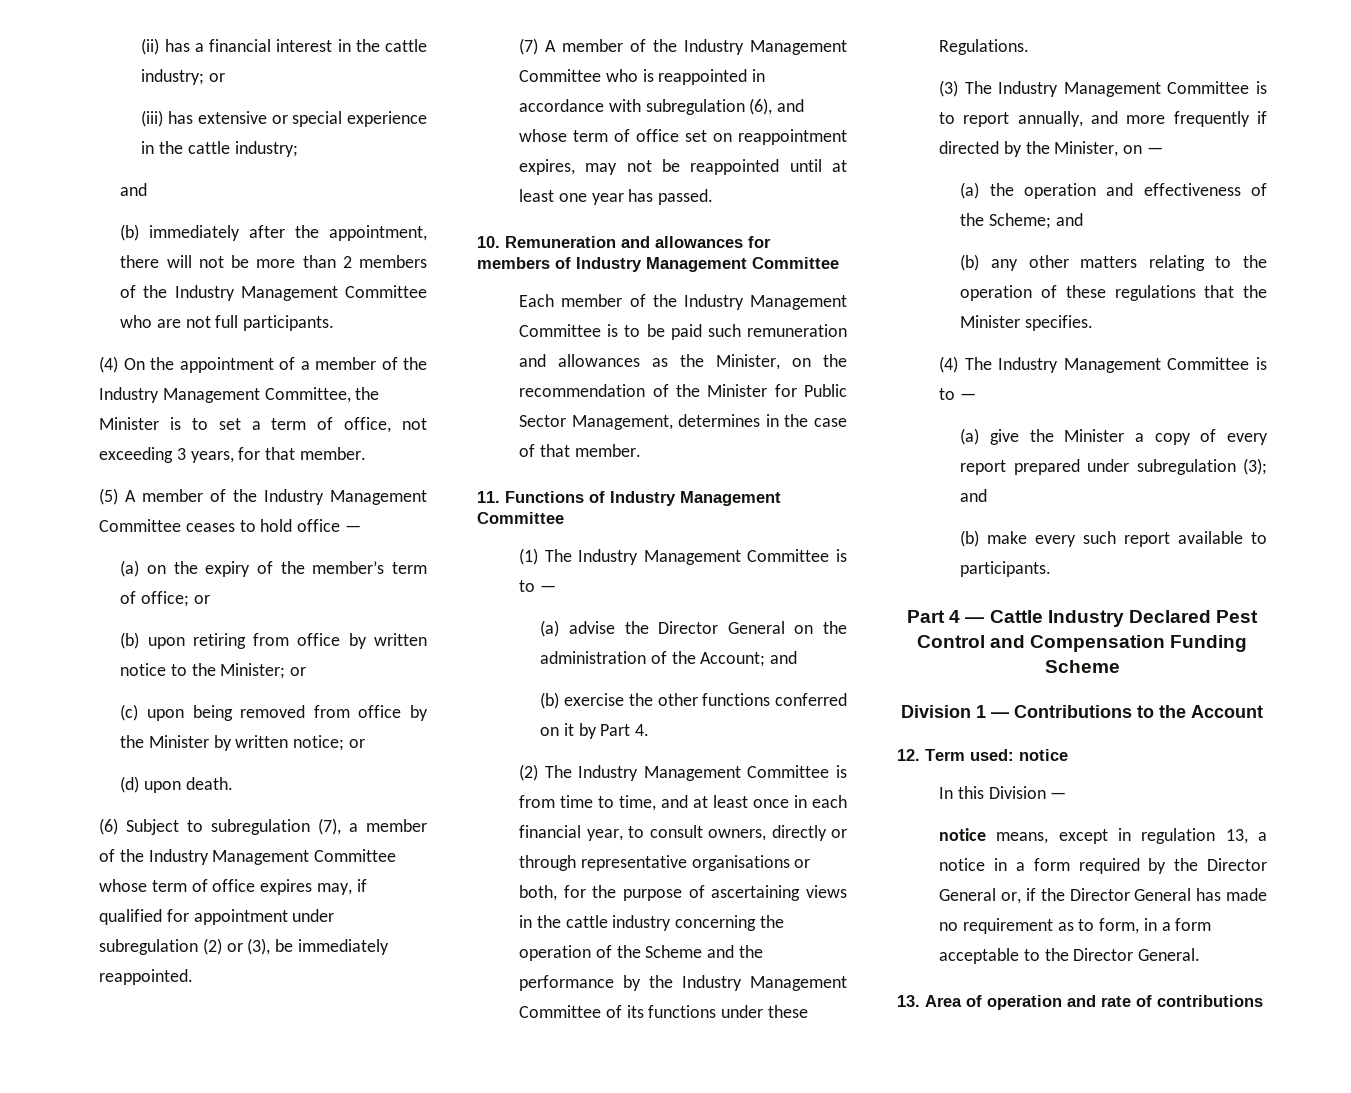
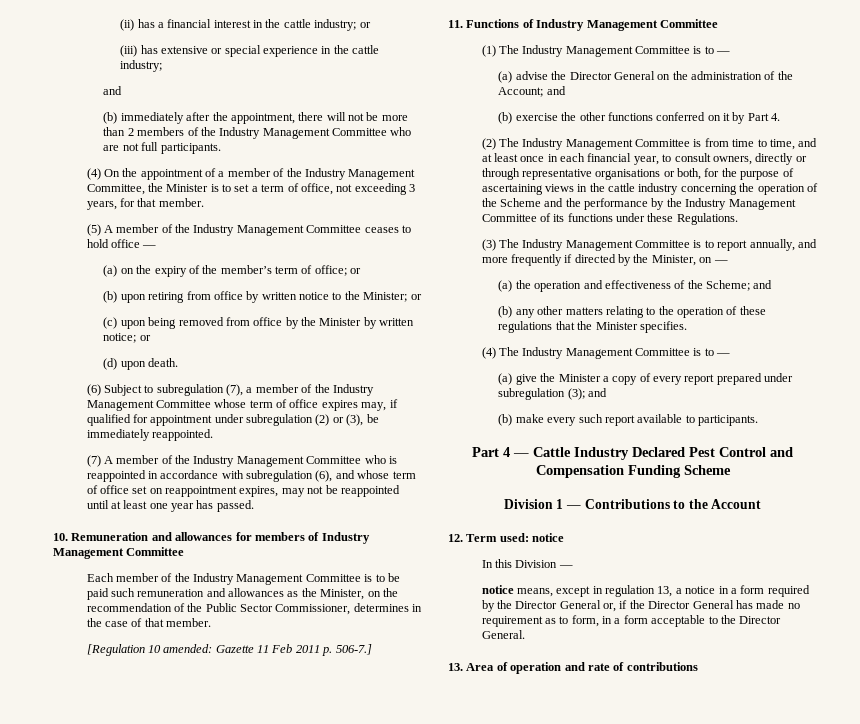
[707,384,797,397] Minister for -> (203, 607) none
[571,415,673,430] Management, -> [275,604,351,615] Commissioner,
(641, 450) none -> [86,644,372,656] // [Regulation 10 amended: Gazette 11 Feb 2011 p. 506-7.]

